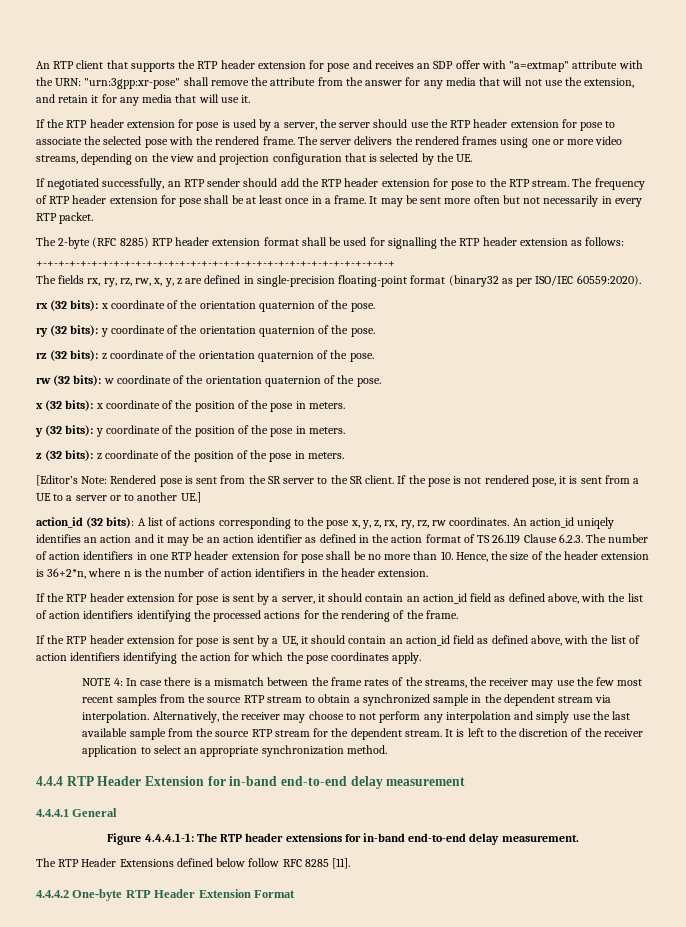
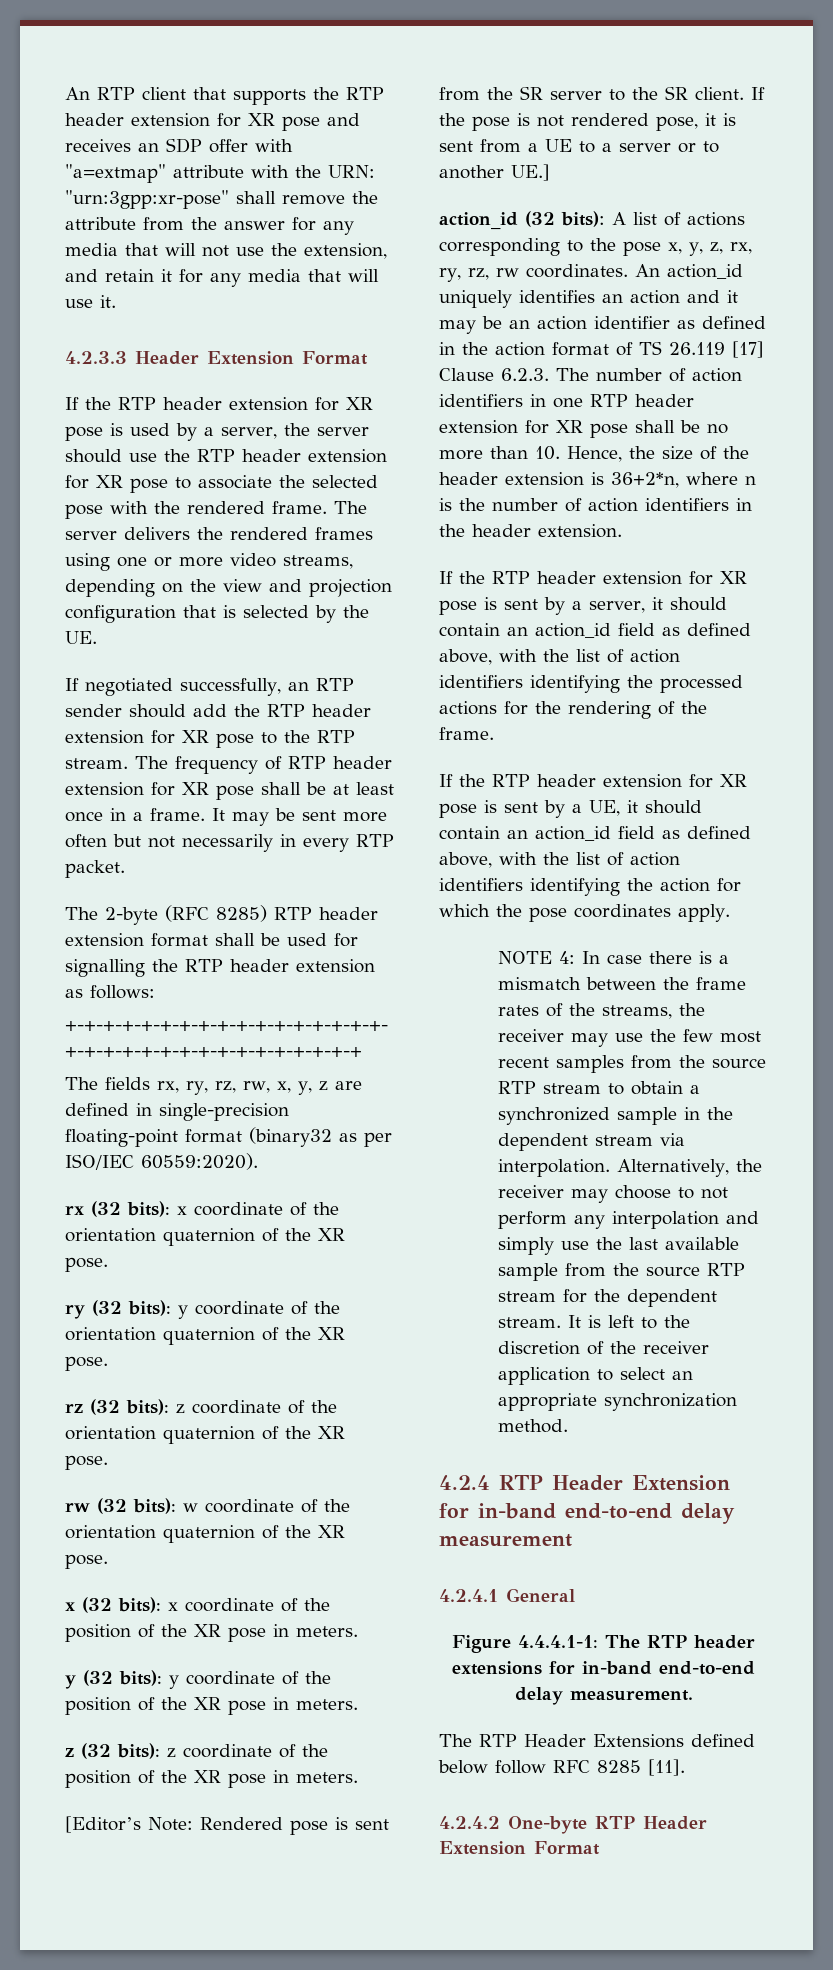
(325, 64) none -> [248,113,275,126] XR
[36,119,194,128] // If the RTP header extension for -> [65,351,368,365] [65,397,373,411] // 4.2.3.3 Header Extension Format // If the RTP header extension for XR
(577, 123) none -> [96,475,123,488] XR
(448, 182) none -> [182,730,209,743] XR
(176, 199) none -> [182,782,209,795] XR
(349, 304) none -> [318,1228,345,1241] XR
(349, 329) none -> [318,1327,345,1340] XR
(348, 354) none -> [318,1426,345,1439] XR
(355, 379) none -> [318,1525,345,1538] XR
(269, 404) none -> [194,1624,221,1637] XR
(269, 429) none -> [194,1697,221,1710] XR
(268, 454) none -> [194,1770,221,1783] XR
[577,517,615,529] uniqely -> [439,290,512,308] uniquely
(521, 539) none -> [732,341,764,358] [17]
(298, 555) none -> [556,420,583,433] XR
(194, 597) none -> [720,571,747,584] XR
(194, 639) none -> [720,774,747,787] XR
[36,776,63,786] 4.4.4 -> [439,1475,490,1490] 4.2.4
[36,809,69,817] 4.4.4.1 -> [439,1589,498,1602] 4.2.4.1
[36,890,69,898] 4.4.4.2 -> [439,1816,500,1829] 4.2.4.2

